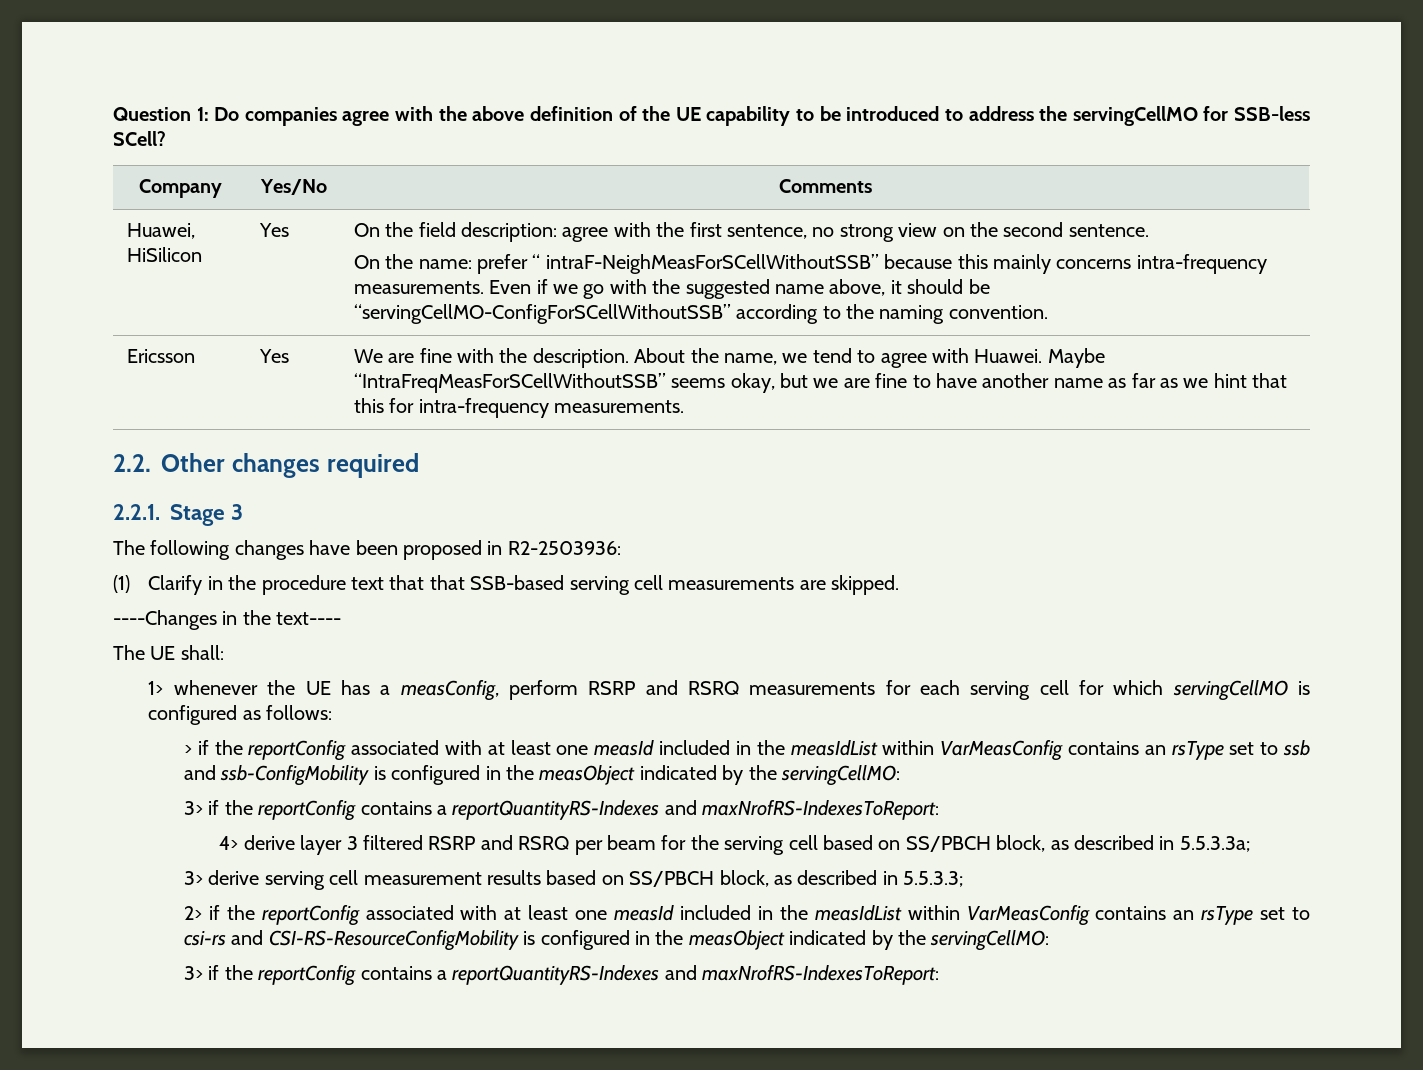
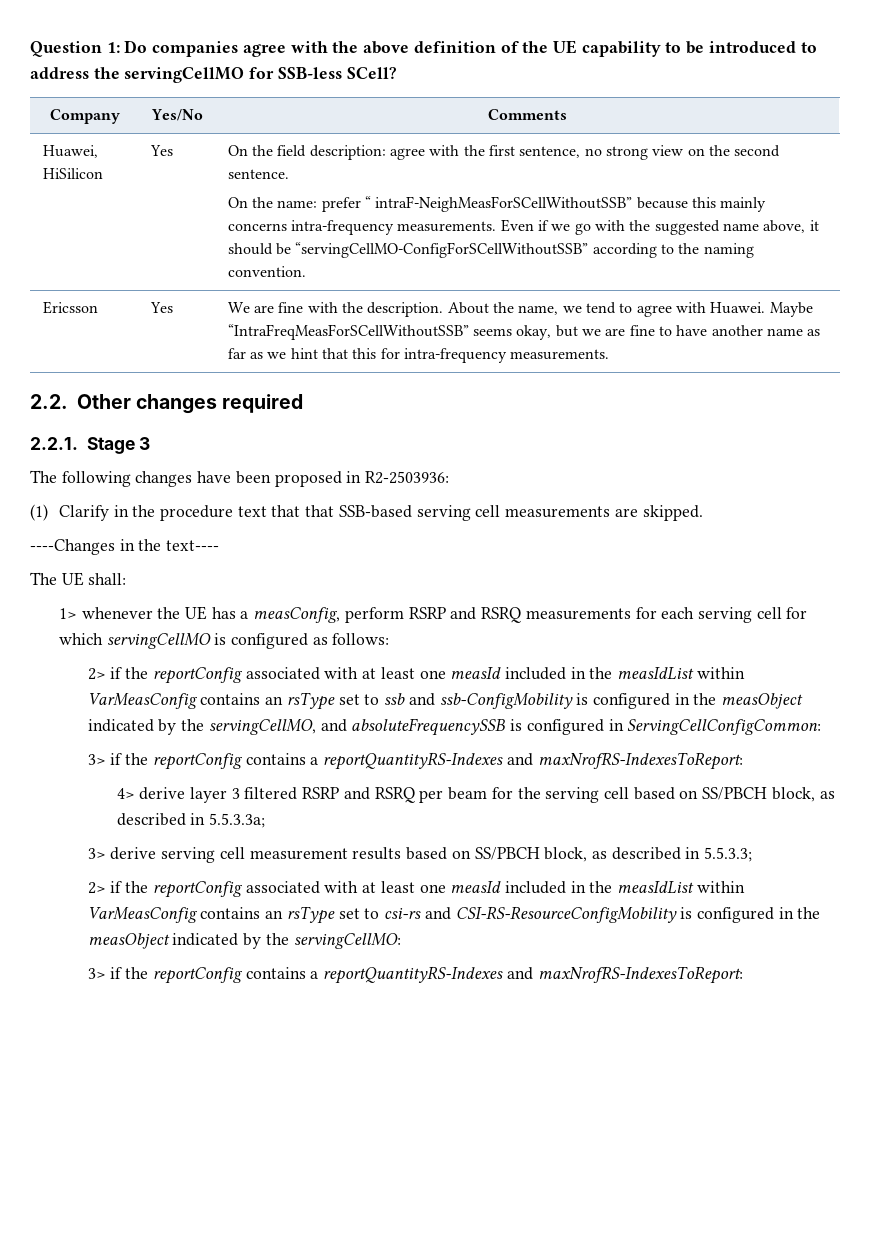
[183,745,192,755] > -> [87,668,106,680] 2>
[780,765,900,786] servingCellMO: -> [208,718,822,736] servingCellMO, and absoluteFrequencySSB is configured in ServingCellConfigCommon:

